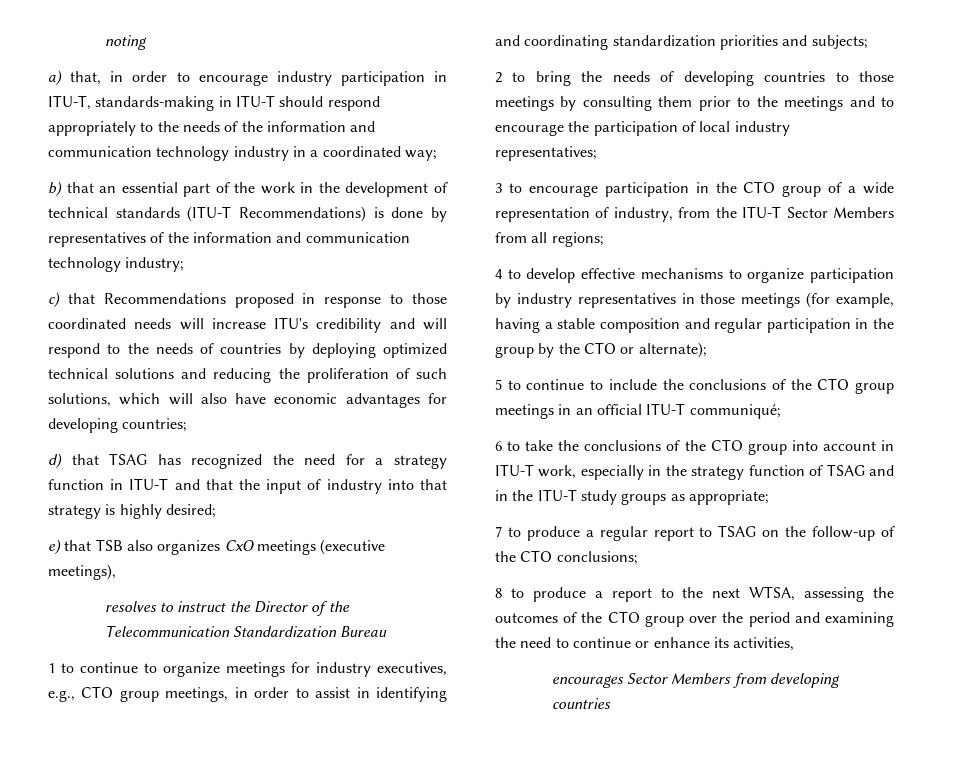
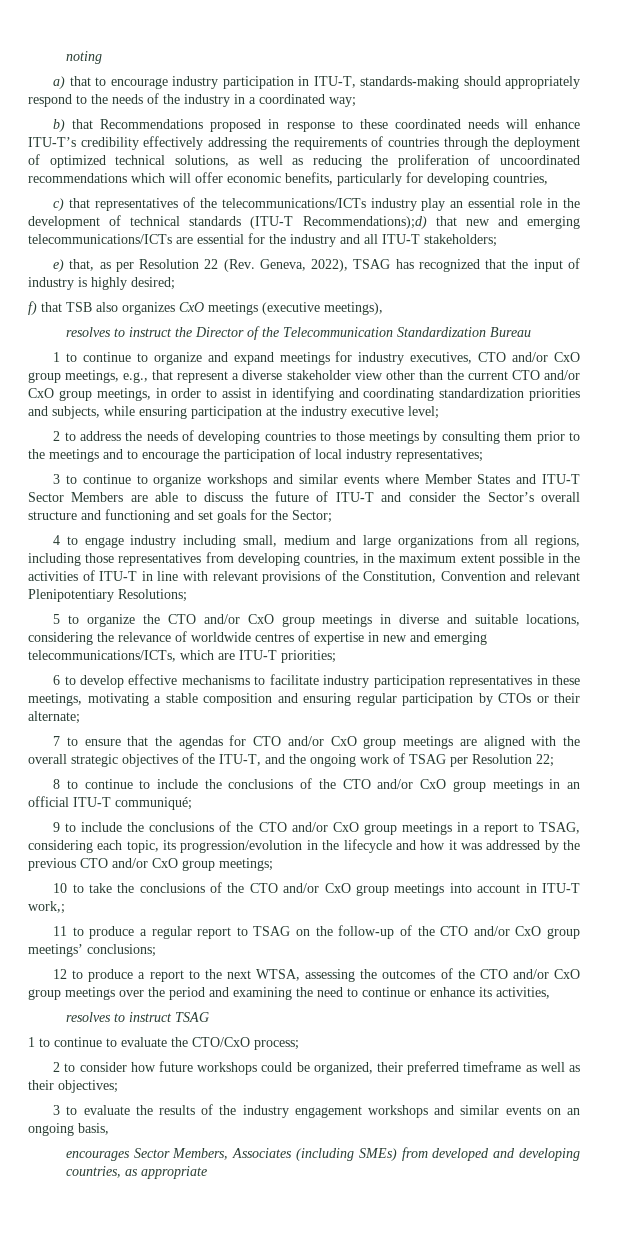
[70,71,168,85] that, in order -> [69,76,91,86] that
[218,95,380,111] [48,121,136,136] in ITU-T should respond appropriately -> [463,76,580,89] [28,94,72,107] should appropriately respond
[266,121,376,132] [48,146,230,161] information and communication technology -> (180, 99) none
[99,182,295,197] an essential part of the work -> [100,119,581,132] [28,136,580,150] [28,154,581,168] [28,172,548,186] [53,197,543,211] Recommendations proposed in response to these coordinated needs will enhance ITU-T’s credibility effectively addressing the requirements of countries through the deployment of optimized technical solutions, as well as reducing the proliferation of uncoordinated recommendations which will offer economic benefits, particularly for developing countries, // c) that representatives of the telecommunications/ICTs industry play an essential role
[239,206,448,222] [48,232,410,247] [48,257,185,272] [48,292,447,308] [48,317,447,333] [48,343,447,358] [48,368,448,383] [48,393,447,408] [48,418,188,433] [48,453,447,469] [48,478,200,490] Recommendations) is done by representatives of the information and communication technology industry; // c) that Recommendations proposed in response to those coordinated needs will increase ITU's credibility and will respond to the needs of countries by deploying optimized technical solutions and reducing the proliferation of such solutions, which will also have economic advantages for developing countries; // d) that TSAG has recognized the need for a strategy function in ITU-T and -> [302,216,580,229] [28,233,497,247] [53,259,480,272] Recommendations);d) that new and emerging telecommunications/ICTs are essential for the industry and all ITU-T stakeholders; // e) that, as per Resolution 22 (Rev. Geneva, 2022), TSAG has recognized
[387,479,447,490] [48,505,101,519] into that strategy -> (74, 283) none
[48,539,61,555] e) -> [28,301,37,315] f)
(220, 669) none -> [207,352,274,365] and expand
[48,686,114,702] e.g., CTO -> [478,352,581,362] [28,370,580,383] [28,388,54,398] CTO and/or CxO group meetings, e.g., that represent a diverse stakeholder view other than the current CTO and/or CxO
[811,35,868,49] [495,71,571,86] subjects; // 2 to bring -> [52,406,439,419] [53,431,121,441] subjects, while ensuring participation at the industry executive level; // 2 to address
[528,181,894,197] [495,206,894,222] [495,232,604,247] [495,269,503,279] encourage participation in the CTO group of a wide representation of industry, from the ITU-T Sector Members from all regions; // 4 -> [82,474,580,487] [28,491,580,502] [28,509,332,523] [53,534,581,548] [28,552,580,566] [28,570,581,584] [28,589,187,602] [53,614,581,627] [28,631,487,645] [28,650,336,663] [53,675,61,685] continue to organize workshops and similar events where Member States and ITU-T Sector Members are able to discuss the future of ITU-T and consider the Sector’s overall structure and functioning and set goals for the Sector; // 4 to engage industry including small, medium and large organizations from all regions, including those representatives from developing countries, in the maximum extent possible in the activities of ITU-T in line with relevant provisions of the Constitution, Convention and relevant Plenipotentiary Resolutions; // 5 to organize the CTO and/or CxO group meetings in diverse and suitable locations, considering the relevance of worldwide centres of expertise in new and emerging telecommunications/ICTs, which are ITU-T priorities; // 6
[747,268,894,283] [495,292,894,308] [495,318,540,333] organize participation by industry representatives in those meetings (for example, having -> [269,674,581,688] [28,693,149,706] facilitate industry participation representatives in these meetings, motivating
(710, 323) none -> [303,693,351,706] ensuring
[855,318,894,329] [495,342,707,358] [495,379,502,390] in the group by the CTO or alternate); // 5 -> [478,693,580,706] [28,711,80,724] [53,735,581,749] [28,753,554,767] [53,779,61,789] by CTOs or their alternate; // 7 to ensure that the agendas for CTO and/or CxO group meetings are aligned with the overall strategic objectives of the ITU-T, and the ongoing work of TSAG per Resolution 22; // 8
(850, 384) none -> [377,779,447,789] and/or CxO
[495,441,502,451] 6 -> [53,821,581,835] [28,839,580,853] [28,858,273,871] [53,883,68,893] 9 to include the conclusions of the CTO and/or CxO group meetings in a report to TSAG, considering each topic, its progression/evolution in the lifecycle and how it was addressed by the previous CTO and/or CxO group meetings; // 10
[747,440,894,455] [495,464,895,480] [495,489,769,505] [495,526,502,537] group into account in ITU-T work, especially in the strategy function of TSAG and in the ITU-T study groups as appropriate; // 7 -> [283,883,581,896] [28,901,65,914] [53,926,68,936] and/or CxO group meetings into account in ITU-T work,; // 11
(553, 556) none -> [473,926,581,939] [28,944,83,957] and/or CxO group meetings’
[495,588,502,598] 8 -> [53,969,68,979] 12
[644,615,684,627] group -> [512,969,581,979] [28,987,115,1000] and/or CxO group meetings
[551,673,840,688] [551,698,611,709] encourages Sector Members from developing countries -> [65,1012,209,1022] [28,1037,299,1050] [53,1061,580,1075] [28,1080,118,1093] [53,1104,580,1118] [28,1123,109,1136] [65,1147,580,1161] [65,1166,207,1179] resolves to instruct TSAG // 1 to continue to evaluate the CTO/CxO process; // 2 to consider how future workshops could be organized, their preferred timeframe as well as their objectives; // 3 to evaluate the results of the industry engagement workshops and similar events on an ongoing basis, // encourages Sector Members, Associates (including SMEs) from developed and developing countries, as appropriate

